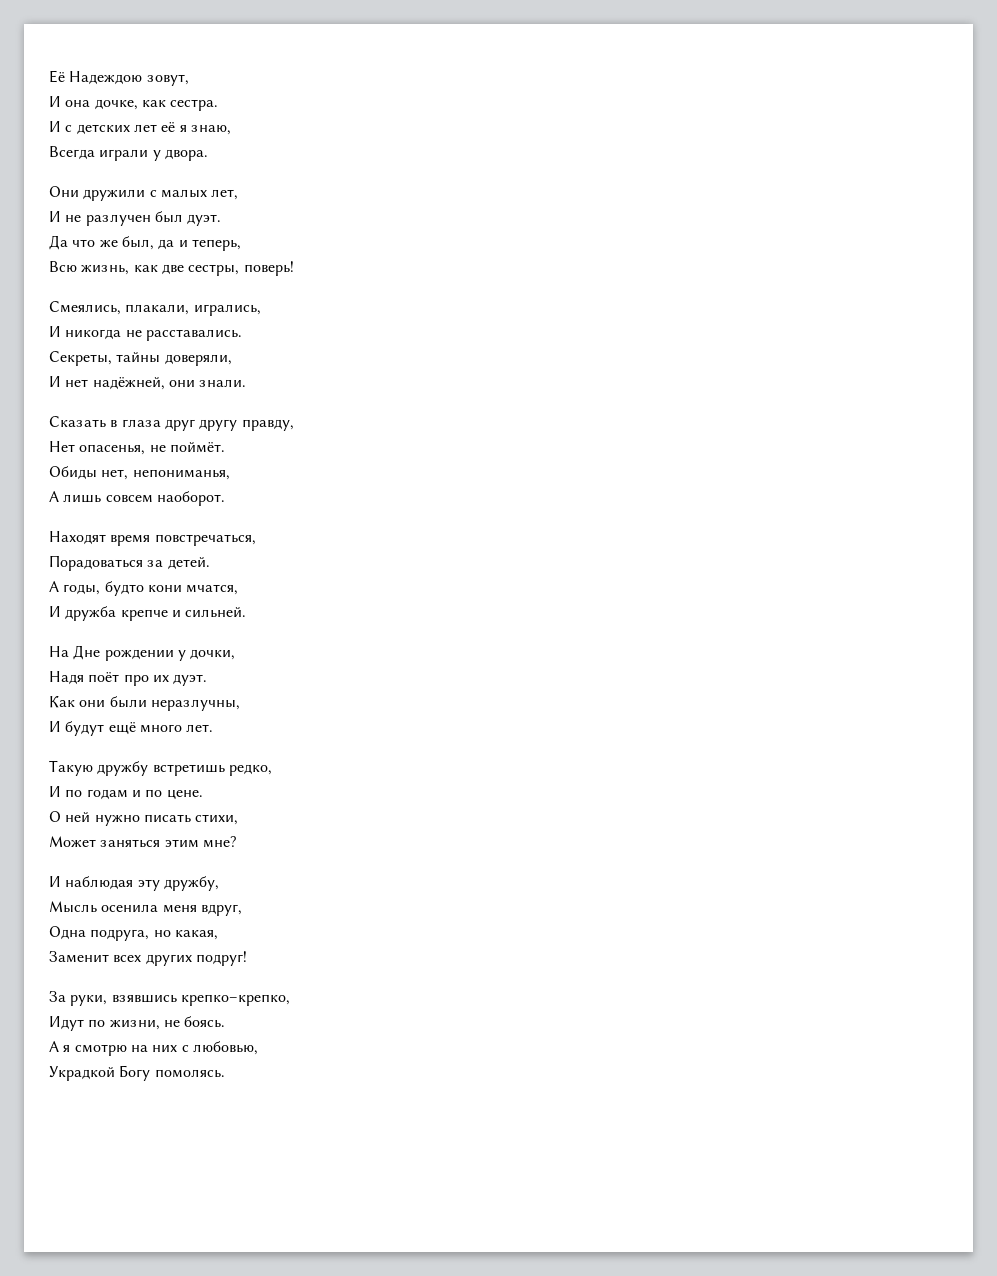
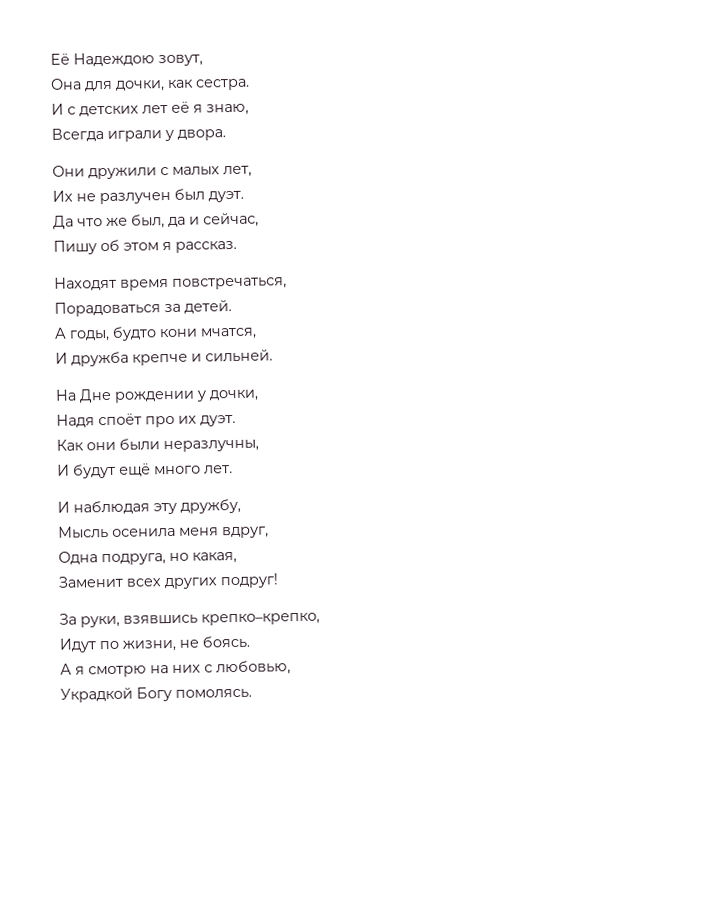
[49,96,138,110] И она дочке, -> [50,78,165,92] Она для дочки,
[49,211,61,222] И -> [52,190,73,202] Их
[191,239,241,251] [49,261,294,276] [49,301,261,316] [49,326,242,341] [49,351,232,366] [49,376,247,390] [49,416,294,431] [49,441,225,455] [49,466,230,480] [49,491,225,506] теперь, // Всю жизнь, как две сестры, поверь! // Смеялись, плакали, игрались, // И никогда не расставались. // Секреты, тайны доверяли, // И нет надёжней, они знали. // Сказать в глаза друг другу правду, // Нет опасенья, не поймёт. // Обиды нет, непониманья, // А лишь совсем наоборот. -> [203,212,259,228] [53,239,237,255] сейчас, // Пишу об этом я рассказ.
[88,672,120,682] поёт -> [98,413,142,426] споёт
[49,760,272,776] [49,786,203,800] [49,811,239,826] [49,836,236,848] // Такую дружбу встретишь редко, // И по годам и по цене. // О ней нужно писать стихи, // Может заняться этим мне? -> (233, 469) none

